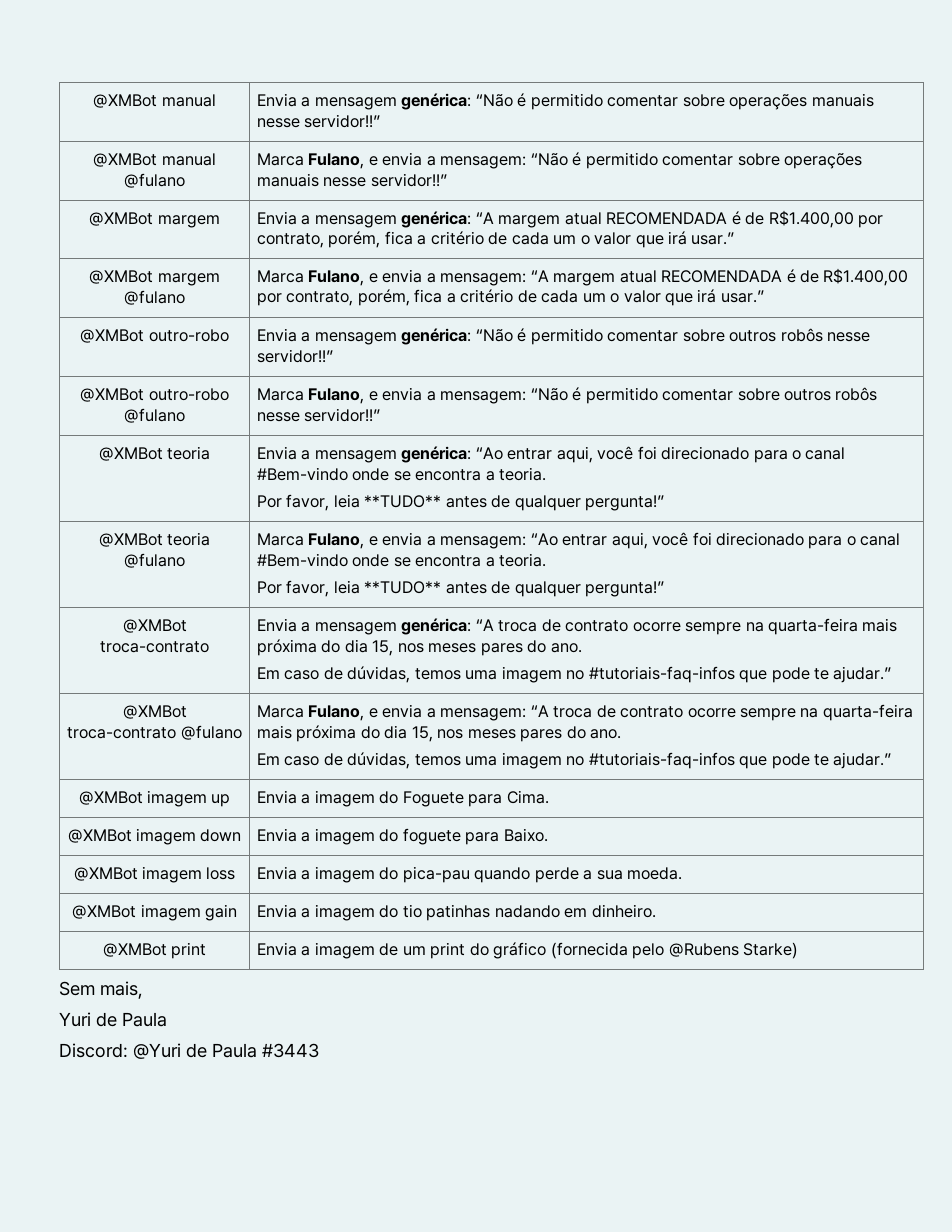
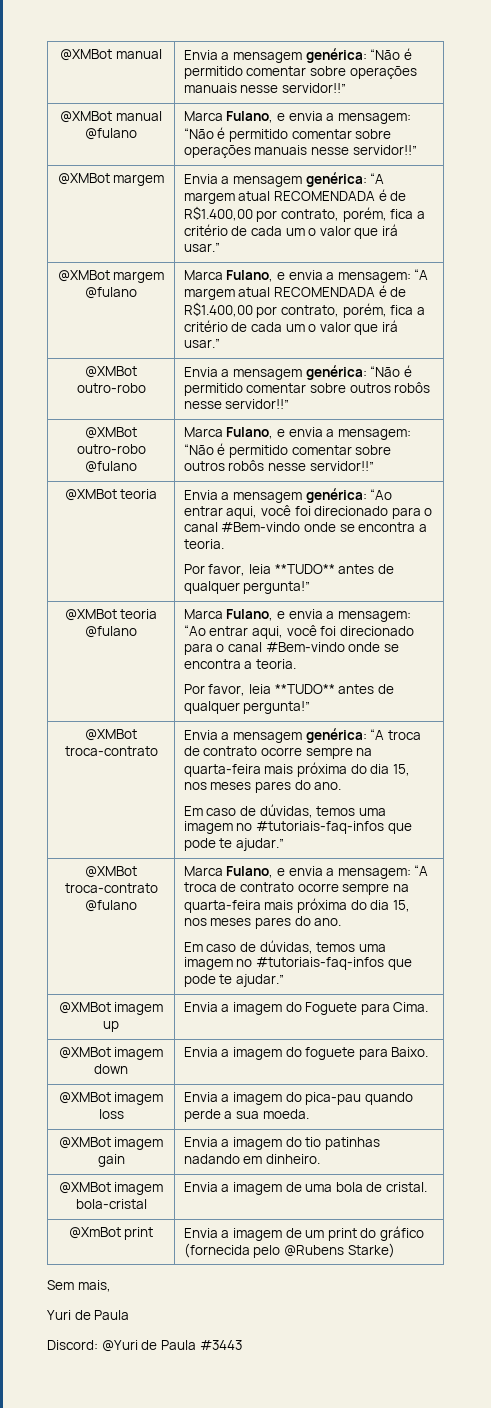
(167, 950) none -> [114,1182,164,1195] [75,1199,147,1209] [183,1182,428,1195] [68,1227,121,1239] imagem bola-cristal | Envia a imagem de uma bola de cristal. // @XmBot

